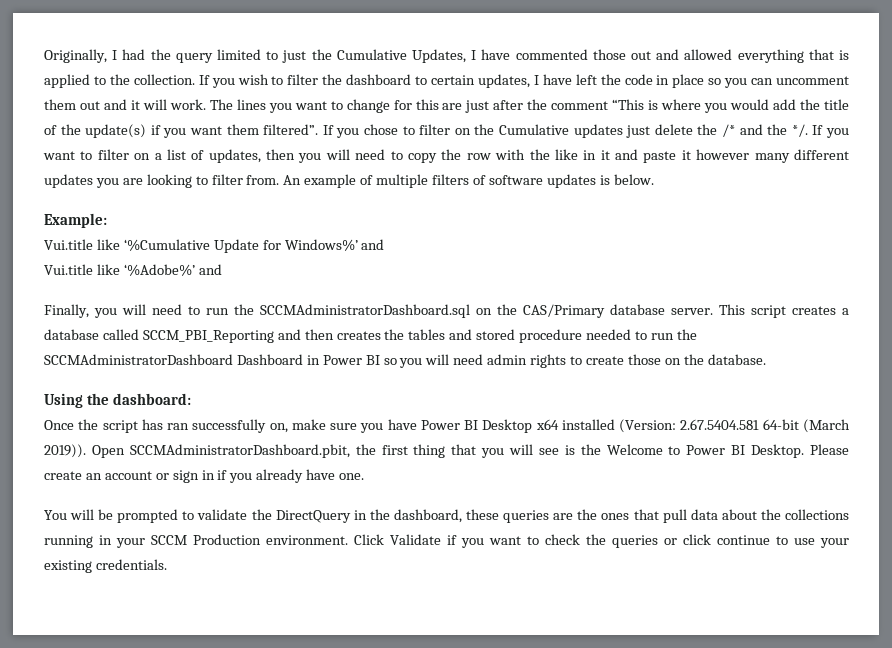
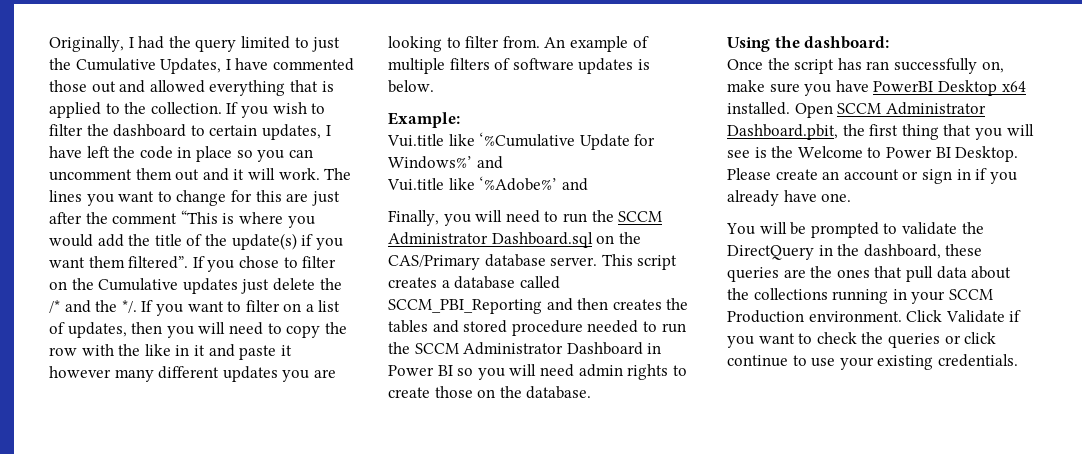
[260,304,470,318] SCCMAdministratorDashboard.sql -> [618,211,663,222] [388,232,593,248] SCCM Administrator Dashboard.sql
[44,354,233,365] SCCMAdministratorDashboard -> [414,342,564,355] SCCM Administrator
[420,419,850,433] [44,444,350,458] Power BI Desktop x64 installed (Version: 2.67.5404.581 64-bit (March 2019)). Open SCCMAdministratorDashboard.pbit, -> [873,80,1026,96] [727,102,986,118] [727,124,838,140] PowerBI Desktop x64 installed. Open SCCM Administrator Dashboard.pbit,

